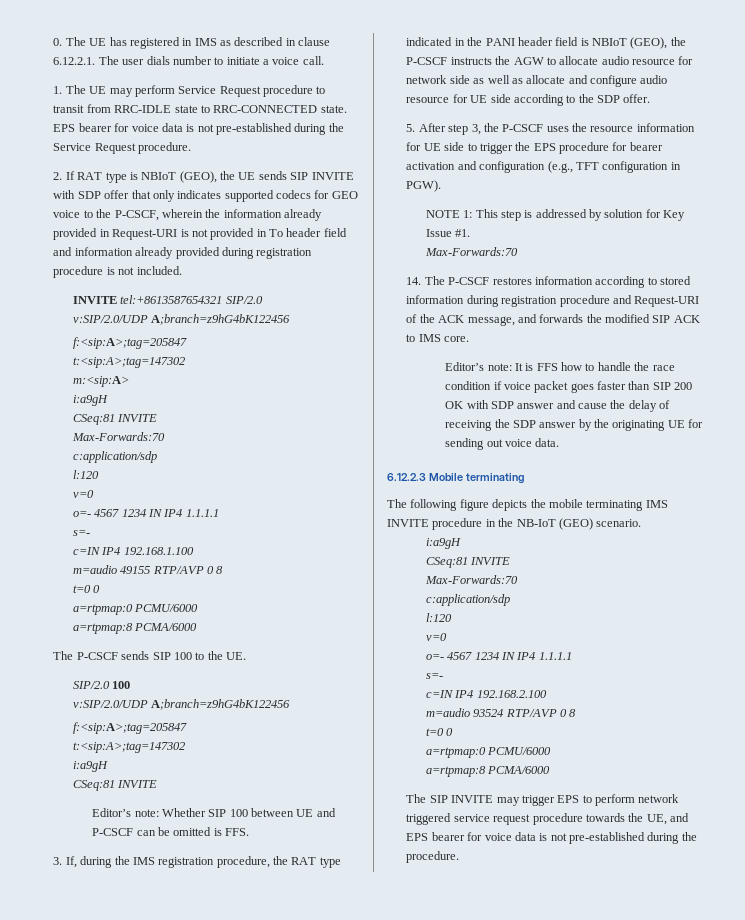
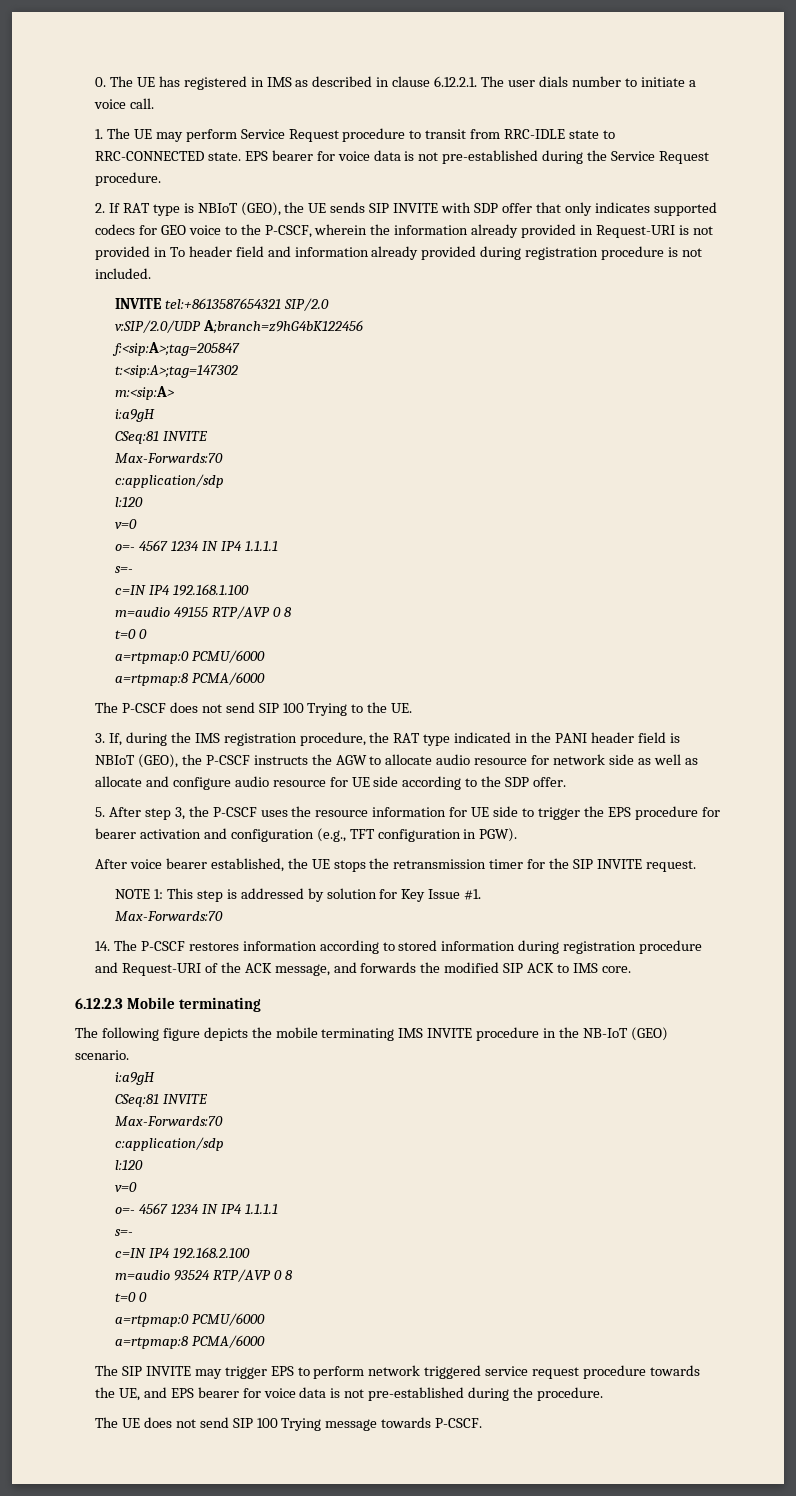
[121,651,192,660] sends SIP 100 -> [169,702,348,716] does not send SIP 100 Trying
[72,681,131,689] [72,699,291,710] [72,722,187,734] [72,742,185,753] [72,761,108,772] [72,780,158,791] [92,808,336,817] [92,827,250,836] // SIP/2.0 100 // v:SIP/2.0/UDP A;branch=z9hG4bK122456 // f:<sip:A>;tag=205847 // t:<sip:A>;tag=147302 // i:a9gH // CSeq:81 INVITE // Editor’s note: Whether SIP 100 between UE and P-CSCF can be omitted is FFS. -> (413, 708) none
(442, 186) none -> [95,858,696,872] // After voice bearer established, the UE stops the retransmission timer for the SIP INVITE request.
[445,362,675,371] [445,381,693,393] [445,400,671,412] [445,419,704,431] [445,438,560,450] // Editor’s note: It is FFS how to handle the race condition if voice packet goes faster than SIP 200 OK with SDP answer and cause the delay of receiving the SDP answer by the originating UE for sending out voice data. -> (631, 969) none
(460, 857) none -> [95,1417,483,1431] // The UE does not send SIP 100 Trying message towards P-CSCF.

